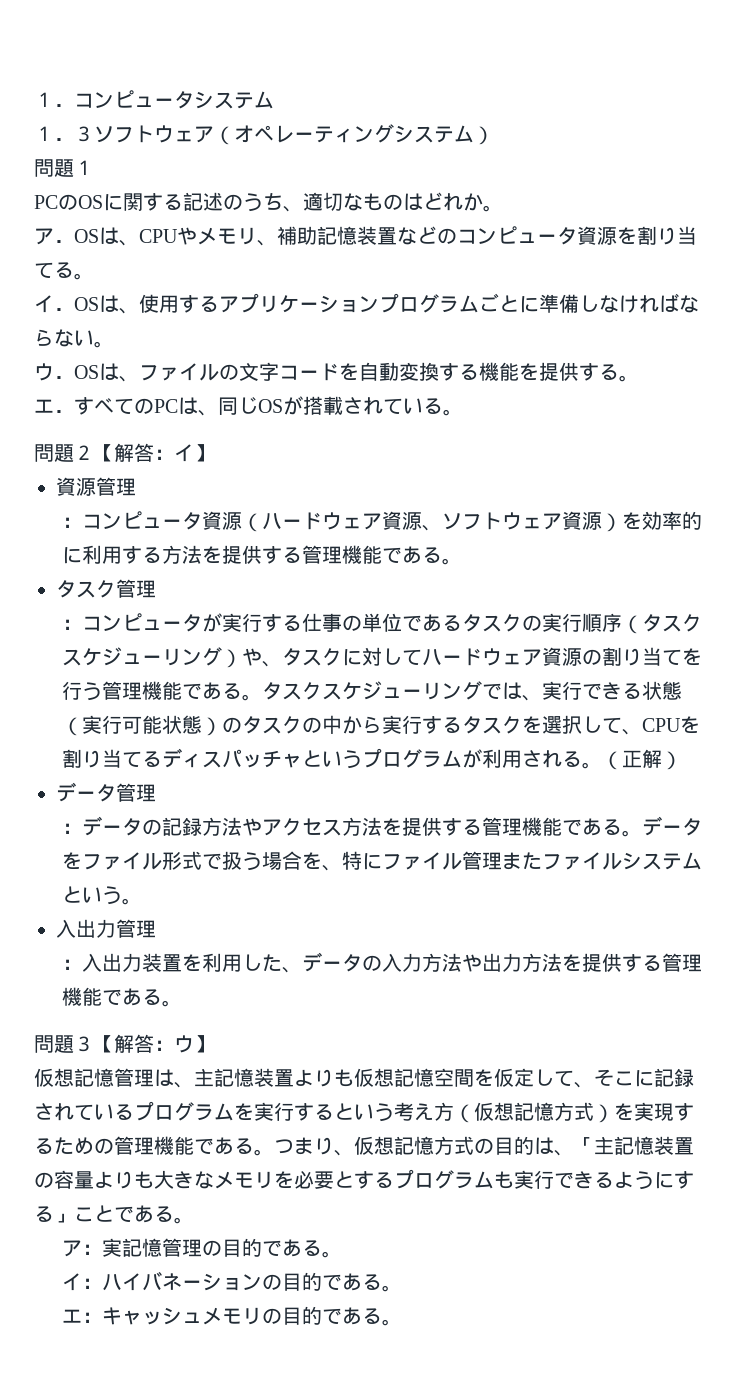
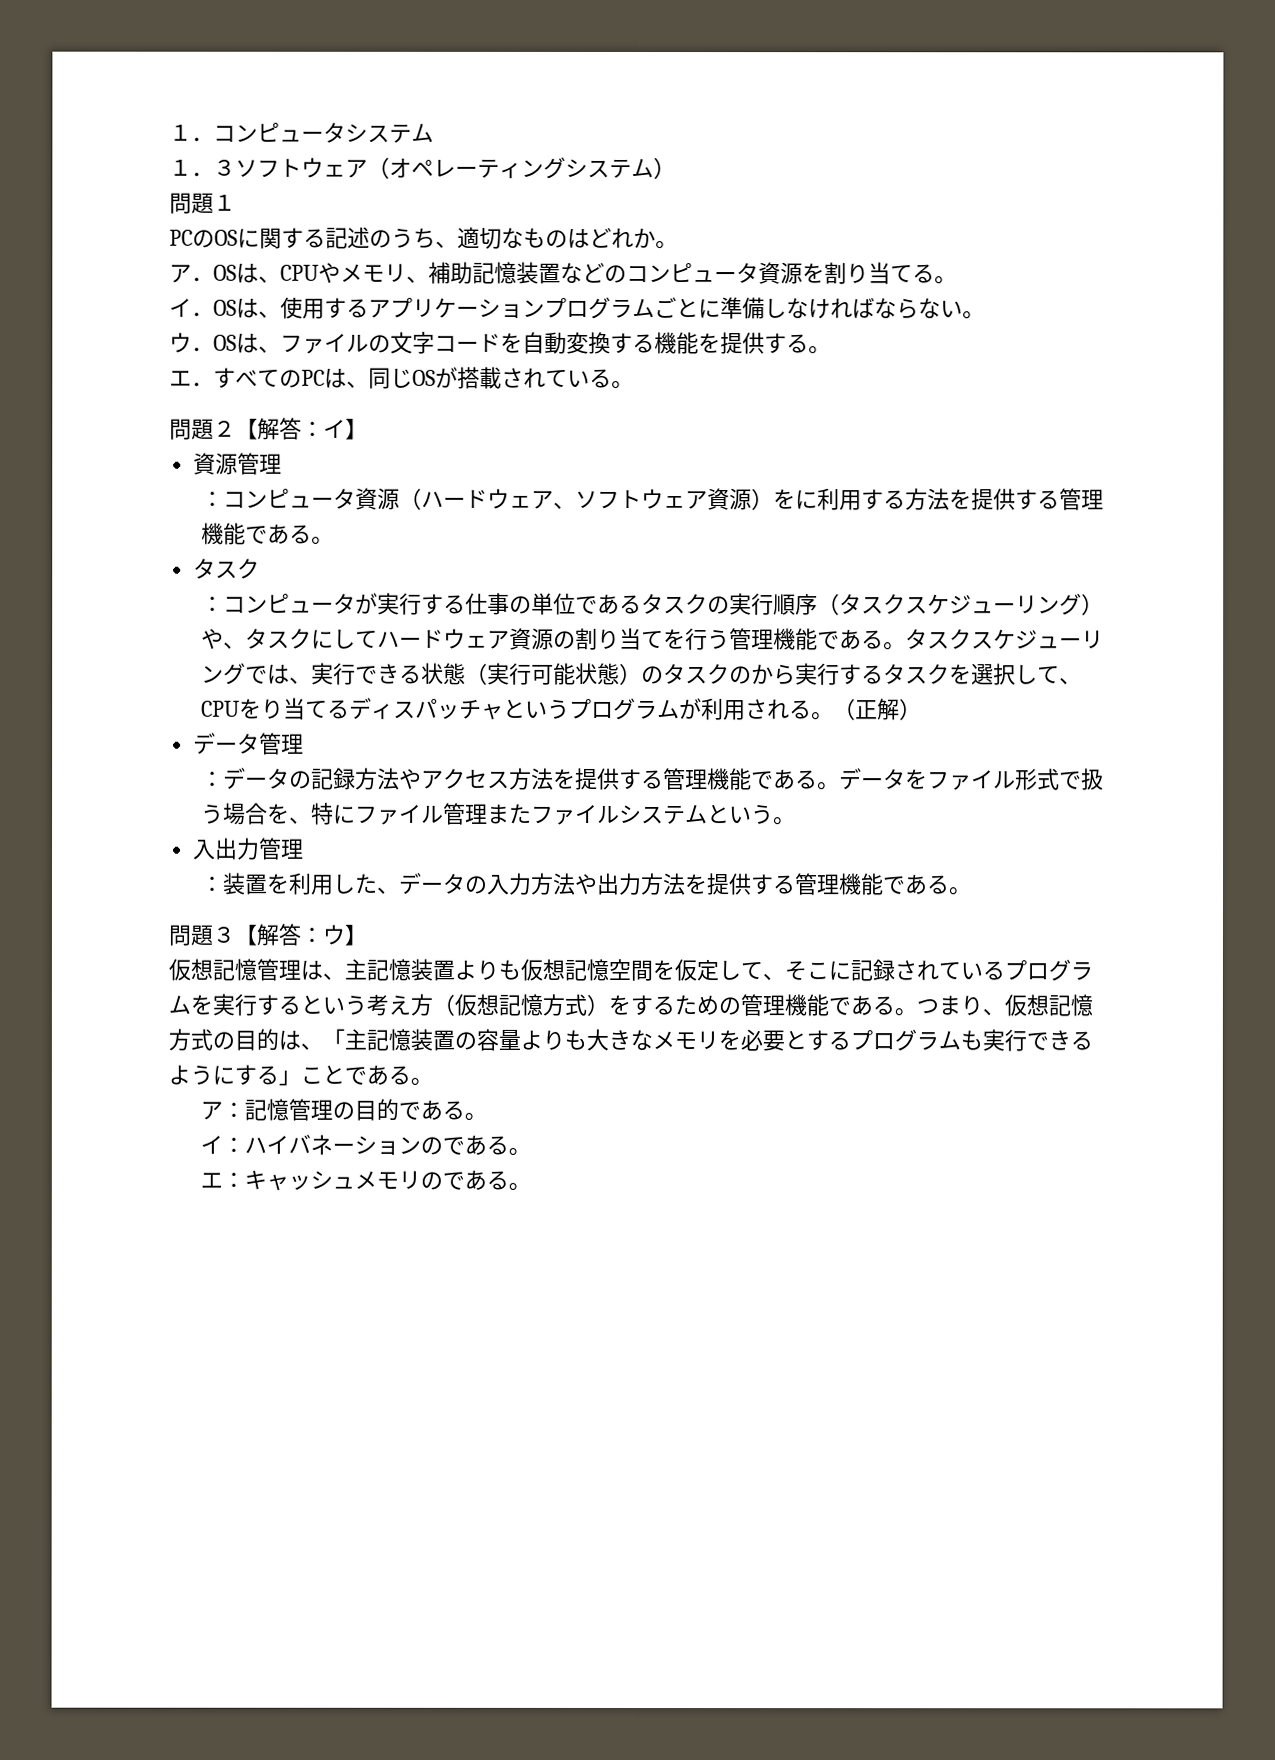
[382,511,423,530] 資源 -> (555, 499) none
[642,511,703,530] 効率的 -> (797, 499) none
[116,579,156,598] 管理 -> (261, 568) none
[362,647,383,666] 対 -> (335, 639) none
[322,715,343,734] 中 -> (753, 675) none
[62,749,83,768] 割 -> (263, 708) none
[82,953,143,972] 入出力 -> (225, 884) none
[634,1102,674,1121] 実現 -> (631, 1004) none
[102,1238,123,1257] 実 -> (246, 1110) none
[282,1272,323,1291] 目的 -> (444, 1145) none
[282,1306,323,1325] 目的 -> (444, 1180) none

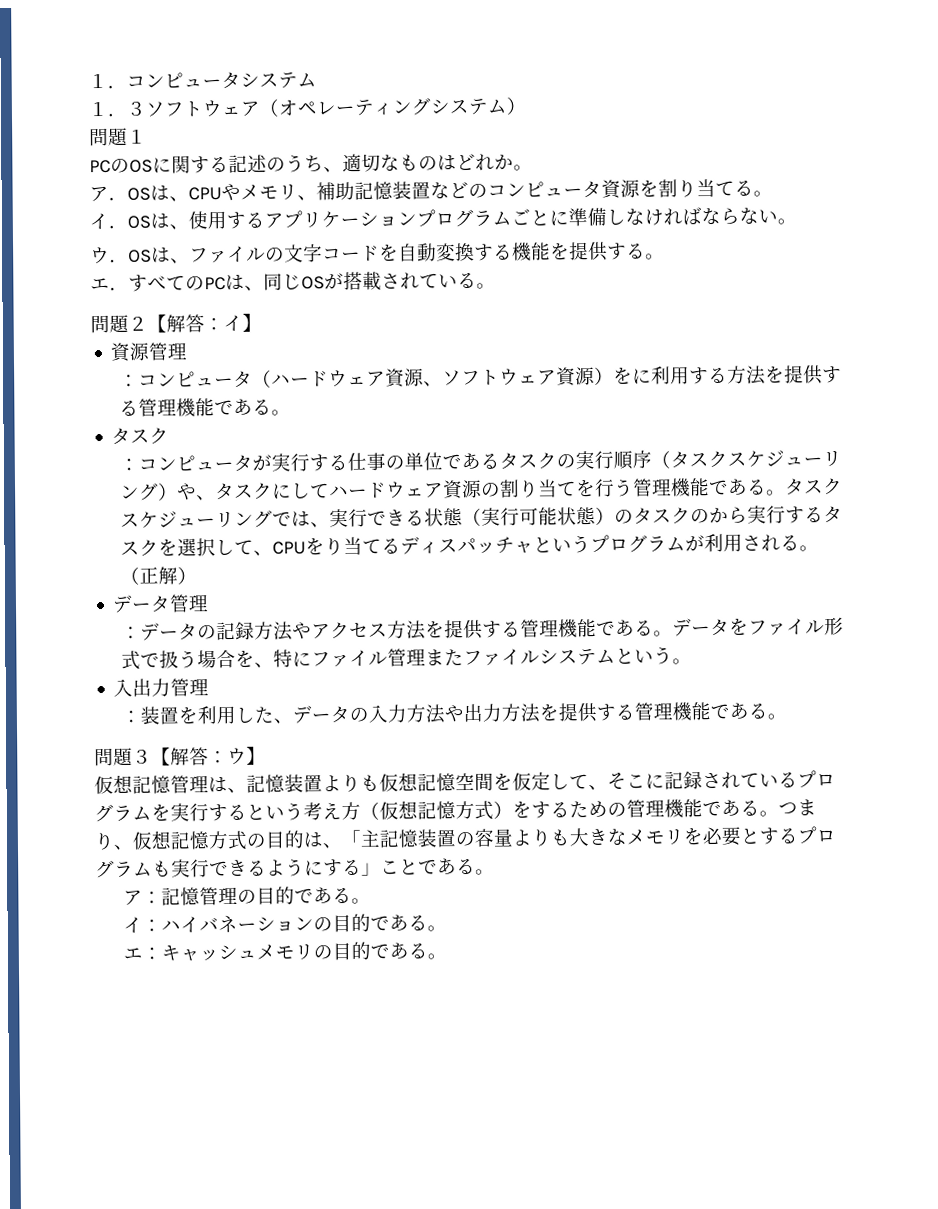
[355,487,401,510] 資源 -> (253, 379) none
(555, 499) none -> [384,368,424,388] 資源
[344,958,367,980] 主 -> (247, 790) none
(444, 1145) none -> [331,913,371,933] 目的
(444, 1180) none -> [331,941,371,961] 目的

